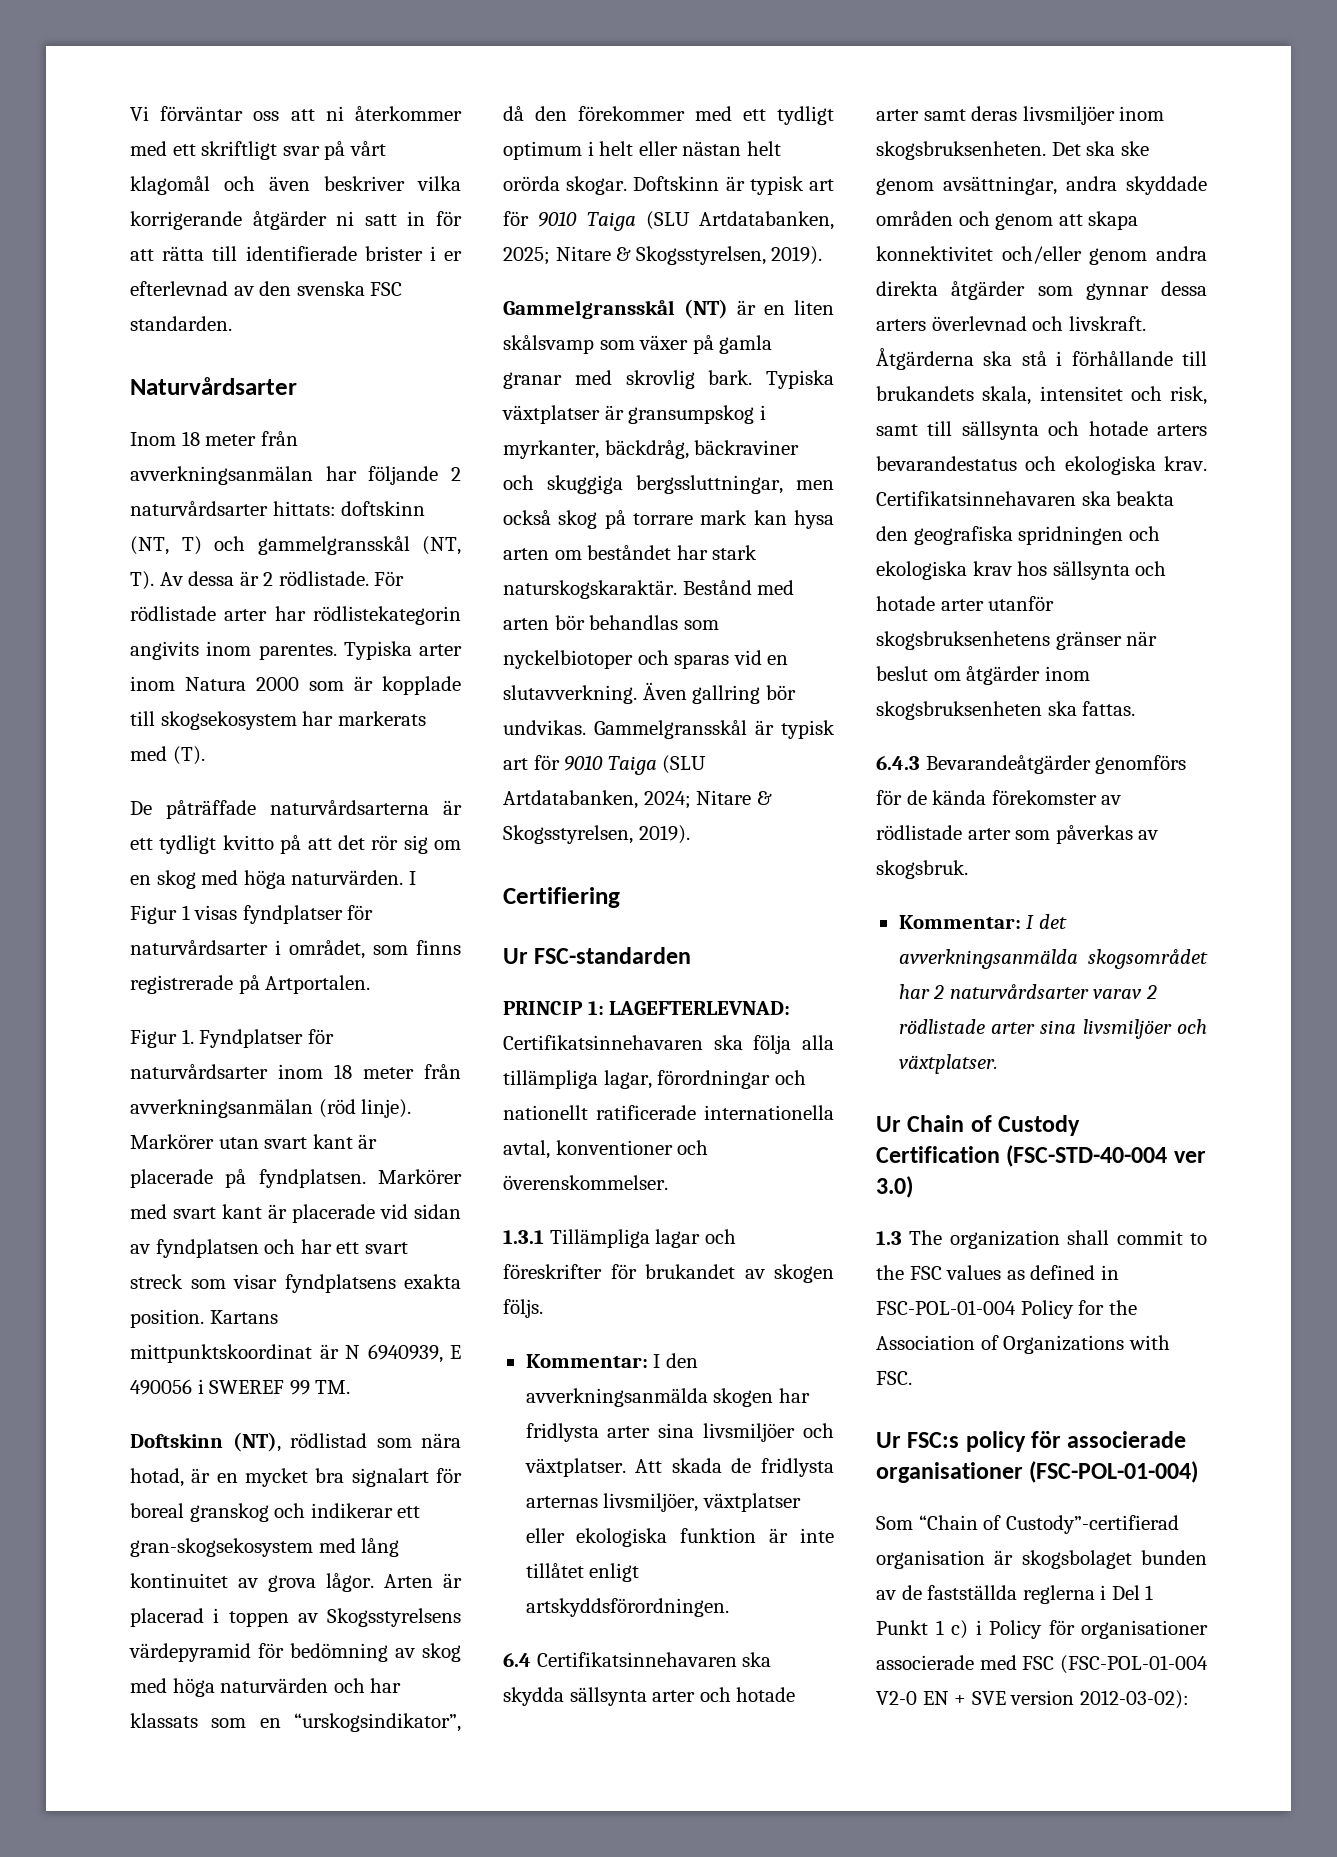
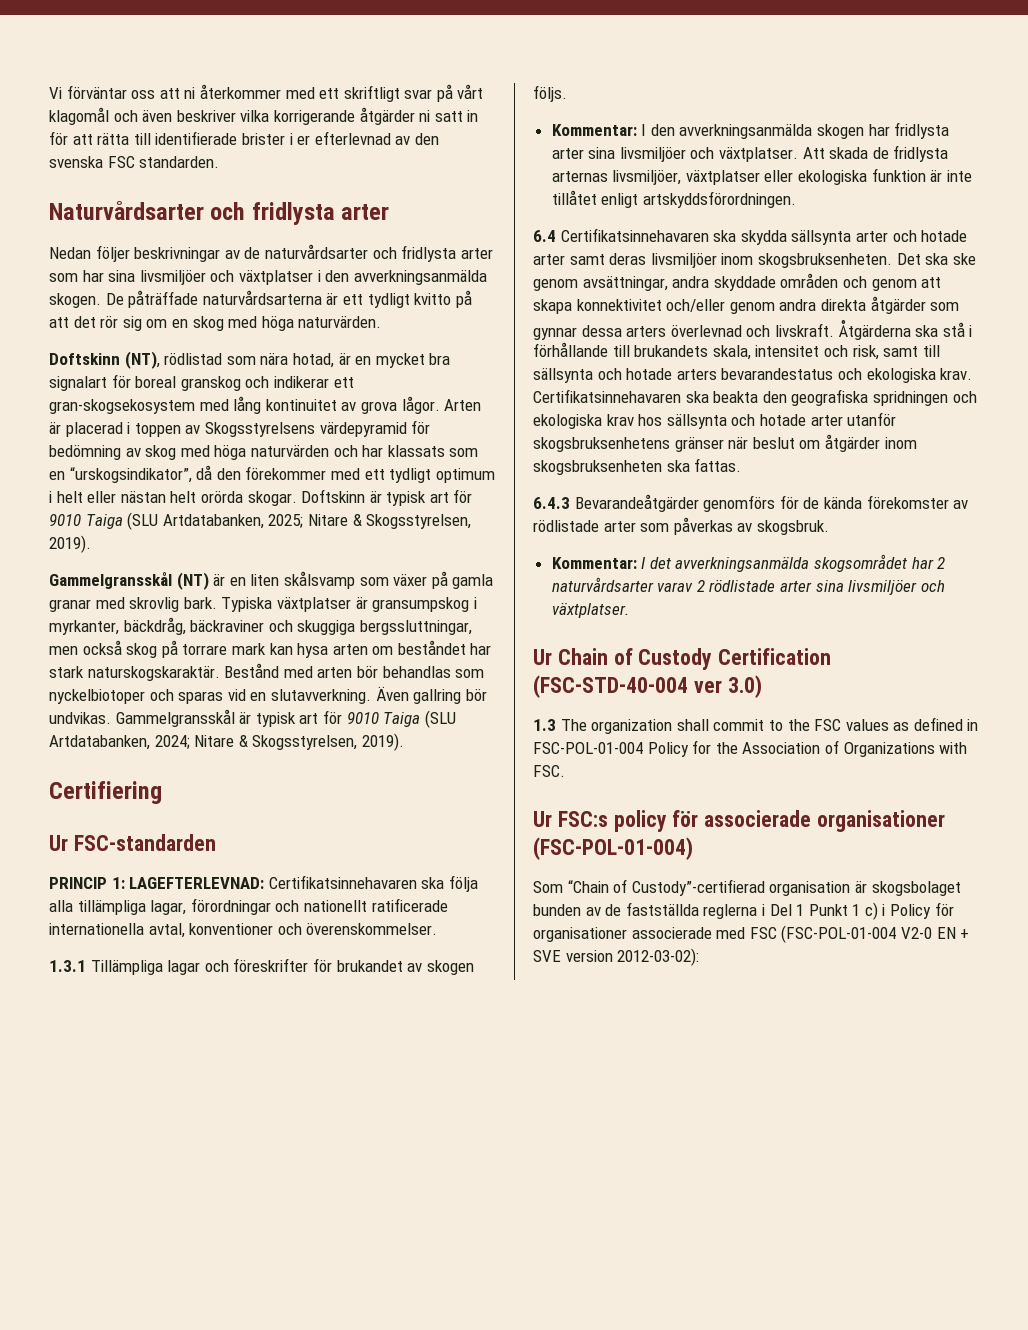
[130,431,298,446] [130,466,461,485] [130,501,426,516] [130,536,461,555] [130,571,405,590] [130,606,461,625] [130,641,462,660] [130,676,461,695] [130,711,426,730] [130,746,205,765] // Inom 18 meter från avverkningsanmälan har följande 2 naturvårdsarter hittats: doftskinn (NT, T) och gammelgransskål (NT, T). Av dessa är 2 rödlistade. För rödlistade arter har rödlistekategorin angivits inom parentes. Typiska arter inom Natura 2000 som är kopplade till skogsekosystem har markerats med (T). // -> [210,202,390,225] [49,244,493,262] [49,270,487,285] [49,293,101,308] och fridlysta arter // Nedan följer beskrivningar av de naturvårdsarter och fridlysta arter som har sina livsmiljöer och växtplatser i den avverkningsanmälda skogen.
[408,871,416,885] [130,905,374,924] [130,940,461,959] [130,975,371,994] [130,1029,334,1048] [130,1064,461,1079] [130,1099,412,1118] [130,1134,378,1149] [130,1169,462,1188] [130,1204,461,1223] [130,1239,408,1258] [130,1274,461,1293] [130,1309,278,1328] [130,1344,461,1363] [130,1379,351,1395] I Figur 1 visas fyndplatser för naturvårdsarter i området, som finns registrerade på Artportalen. // Figur 1. Fyndplatser för naturvårdsarter inom 18 meter från avverkningsanmälan (röd linje). Markörer utan svart kant är placerade på fyndplatsen. Markörer med svart kant är placerade vid sidan av fyndplatsen och har ett svart streck som visar fyndplatsens exakta position. Kartans mittpunktskoordinat är N 6940939, E 490056 i SWEREF 99 TM. -> (382, 322) none

